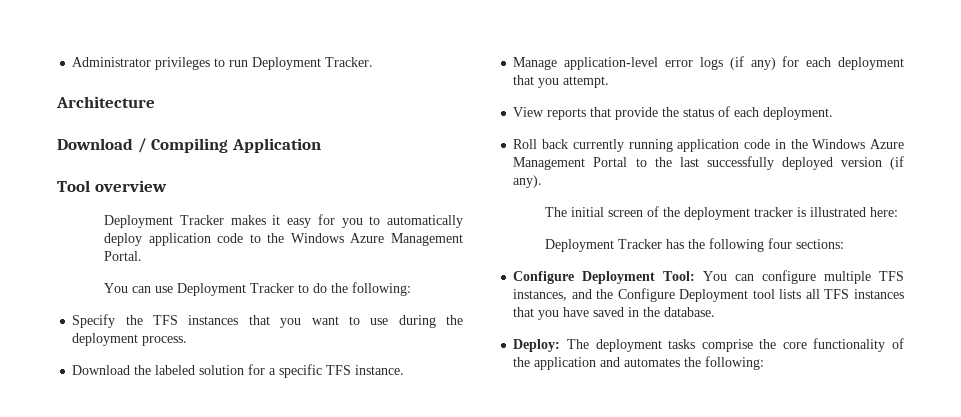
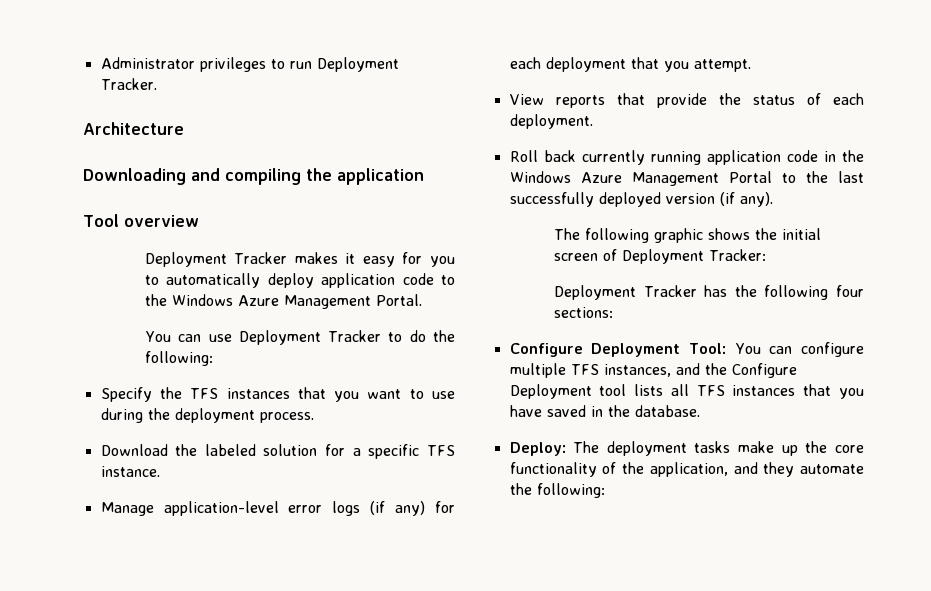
[57,138,321,153] Download / Compiling Application -> [83,168,424,185] Downloading and compiling the application
[571,206,899,220] initial screen of the deployment tracker is illustrated here: -> [584,228,821,243] [553,249,766,264] following graphic shows the initial screen of Deployment Tracker:
[701,339,753,352] comprise -> [738,441,798,456] make up
[534,357,681,370] application and automates -> [649,462,864,477] application, and they automate

